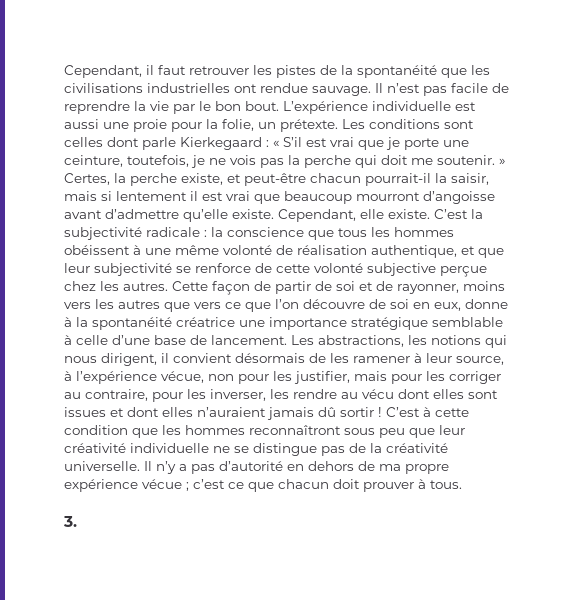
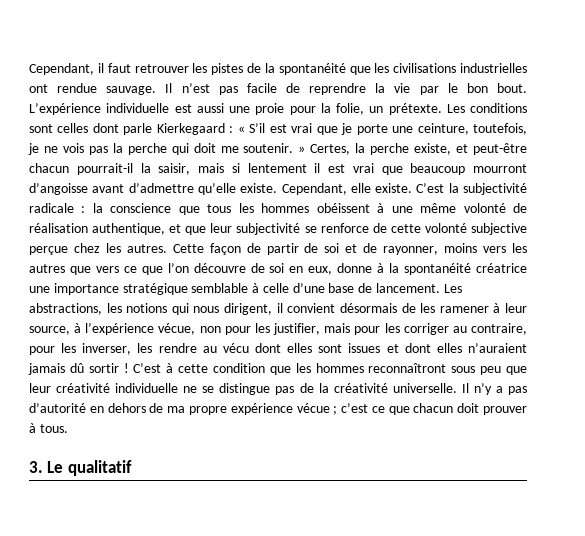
(77, 521) none -> [47,460,132,476] Le qualitatif

